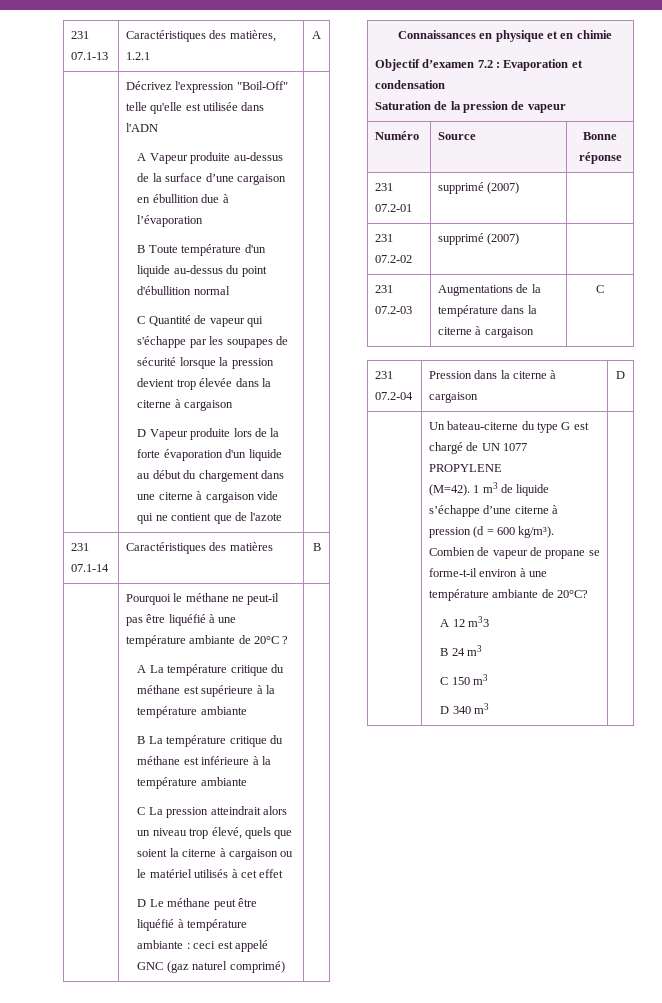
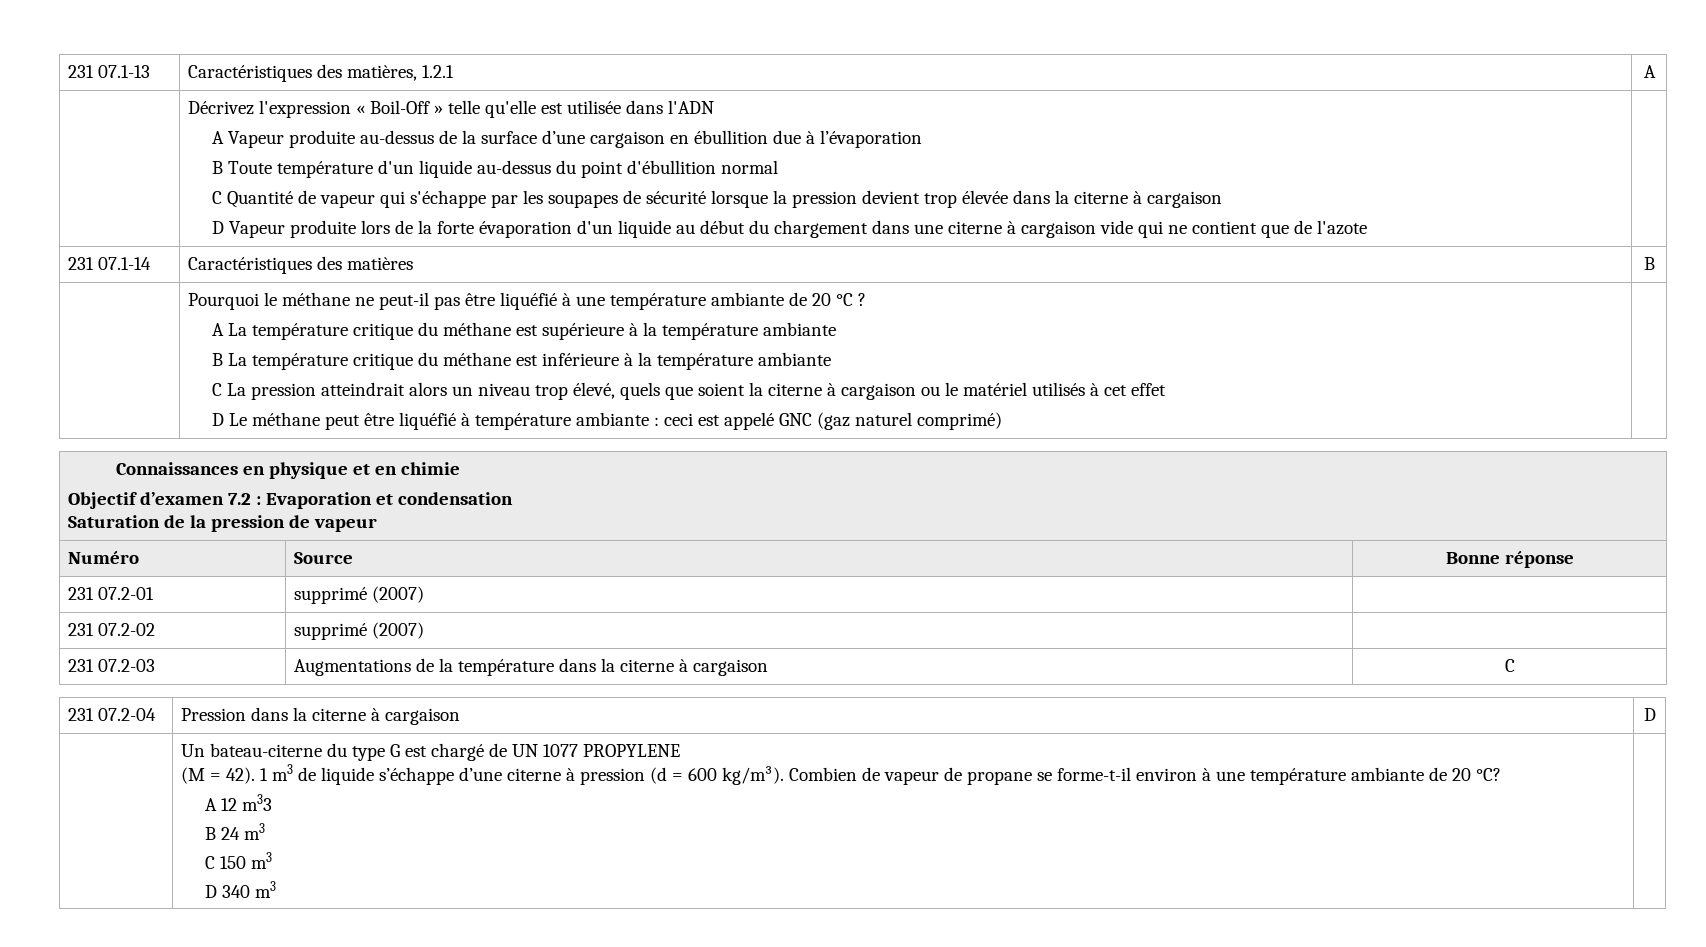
[236,81,288,90] "Boil-Off" -> [355,100,443,114] « Boil-Off »
[253,636,279,644] 20°C -> [811,293,853,306] 20 °C
[428,484,470,496] (M=42). -> [180,767,255,784] (M = 42).
[556,590,588,598] 20°C? -> [1451,768,1501,781] 20 °C?

